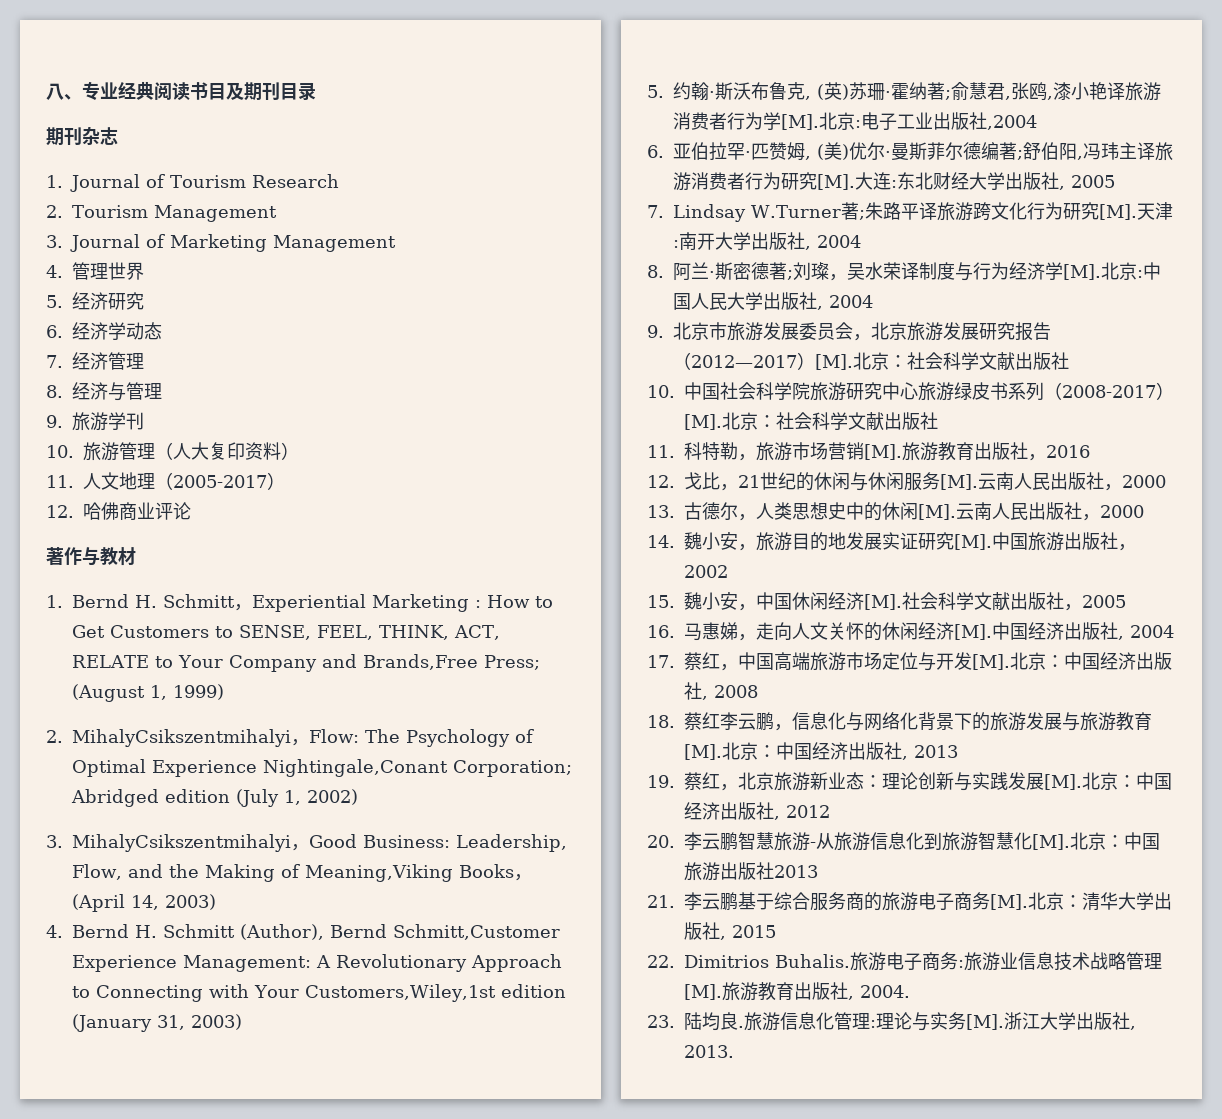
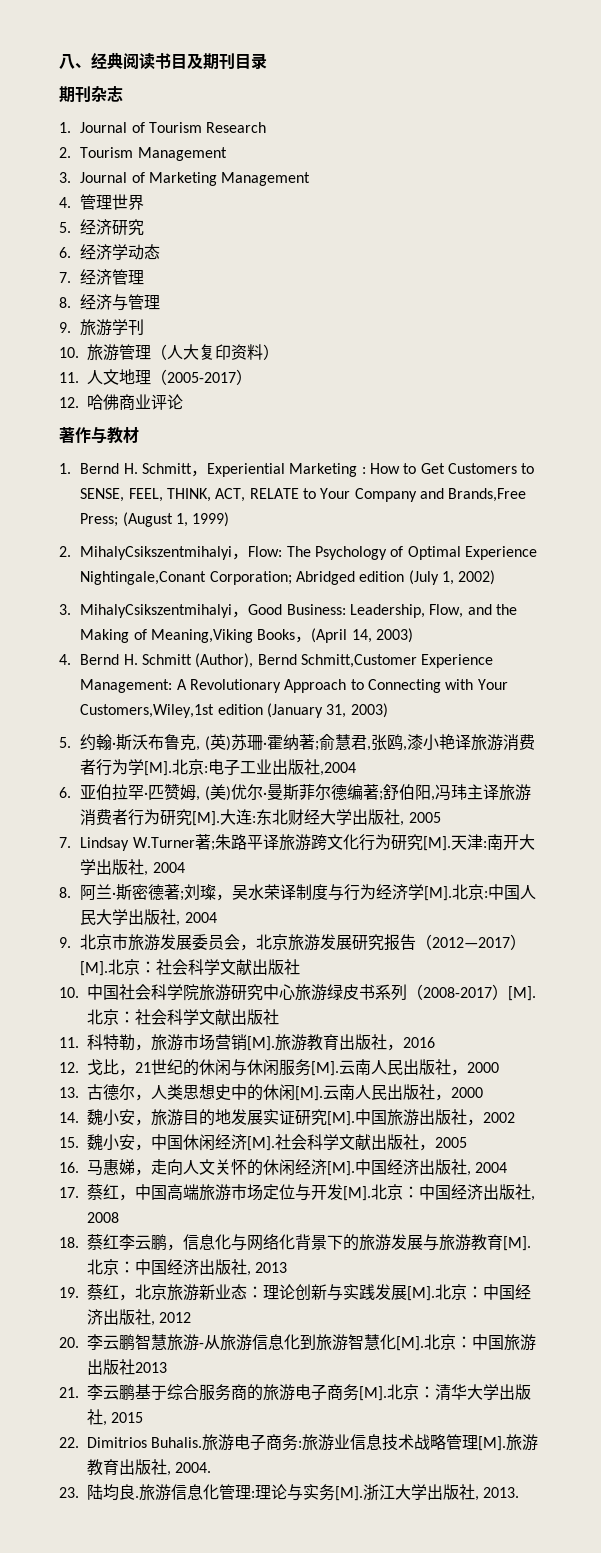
[82,81,118,101] 专业 -> (91, 65) none

